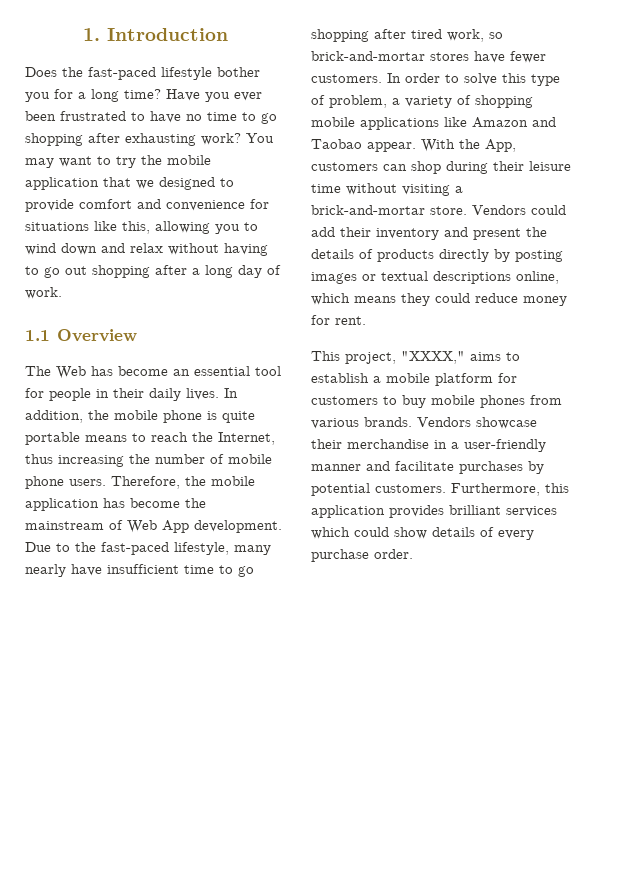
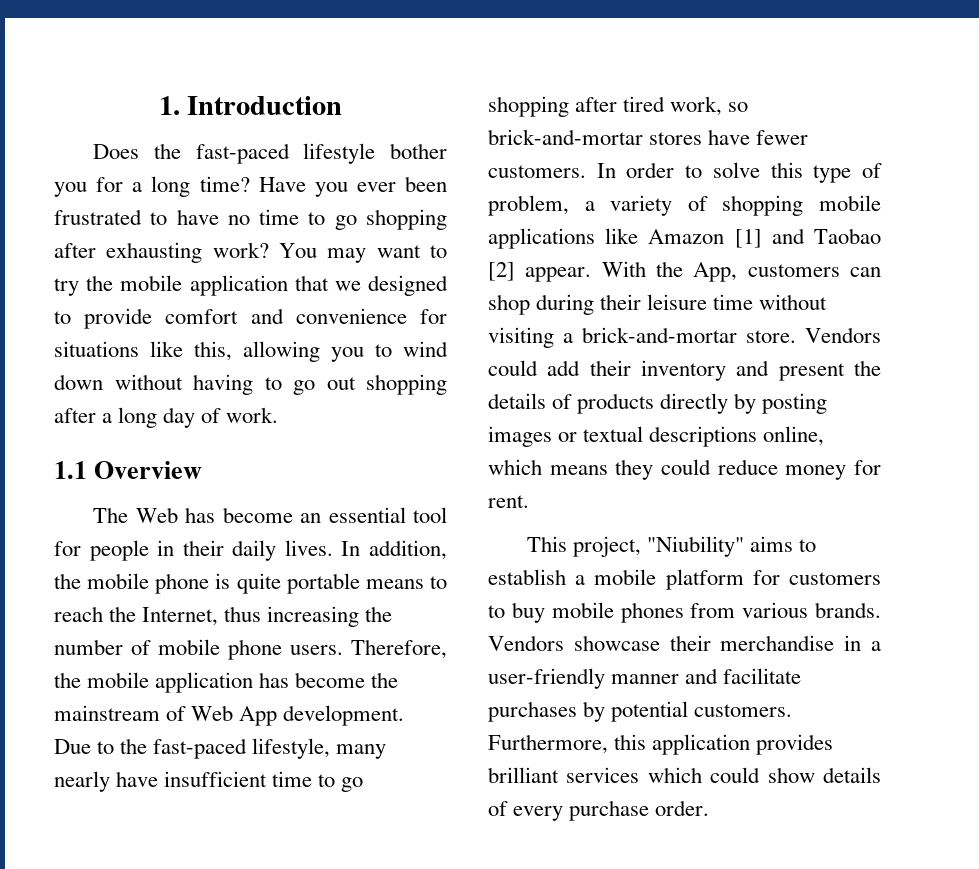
[101,243,163,253] and relax -> (103, 382) none
(528, 122) none -> [734,229,762,248] [1]
(362, 144) none -> [488,262,515,281] [2]
[401,351,465,364] "XXXX," -> [647,536,745,557] "Niubility"

